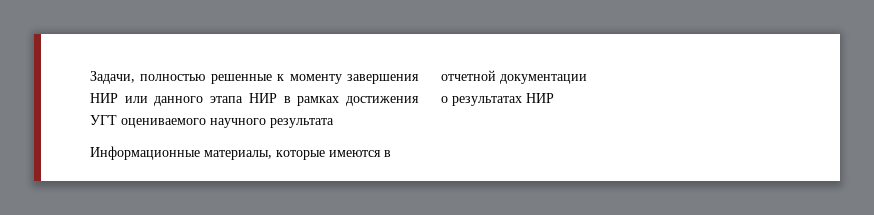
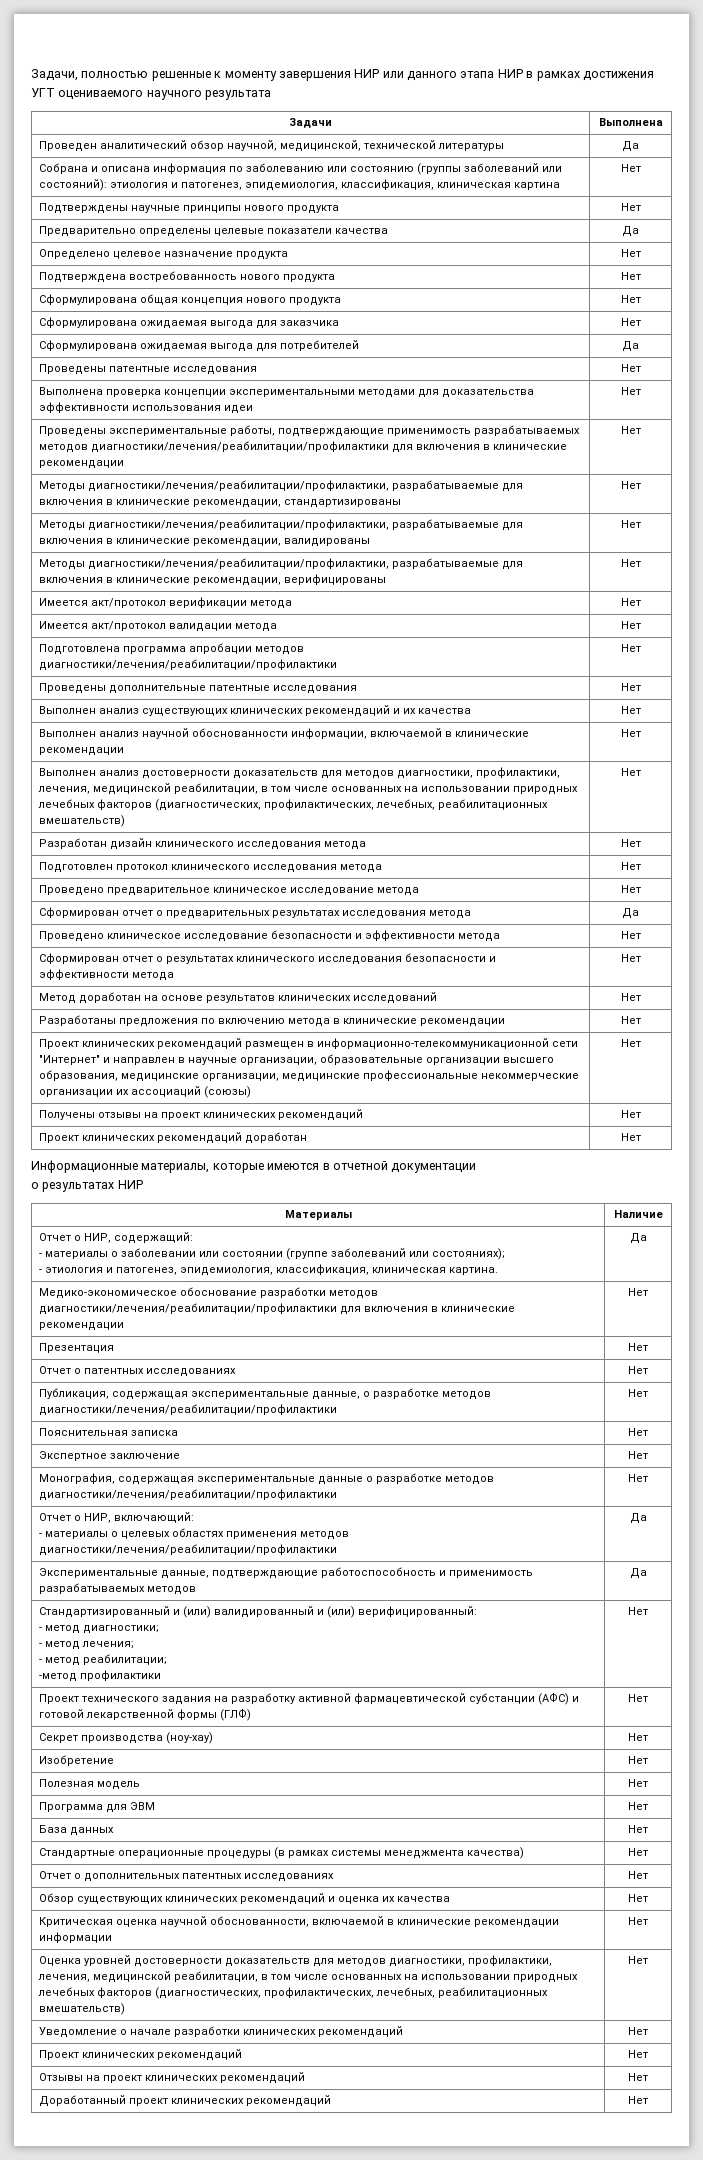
(334, 123) none -> [289,118,332,128] [598,118,663,126] [39,140,505,152] [622,141,639,152] [39,163,563,175] [39,179,561,191] [620,164,641,172] [39,203,340,214] [620,203,641,211] [39,226,389,237] [622,226,639,237] [39,249,289,260] [620,249,641,257] [39,271,336,283] [620,272,641,280] [39,294,342,306] [620,295,641,303] [39,317,340,329] [620,318,641,326] [39,340,360,352] [622,341,639,352] [39,364,258,375] [620,364,641,372] [39,387,535,398] [39,402,254,414] [620,387,641,395] [39,425,581,437] [39,441,568,453] [39,460,125,469] [620,426,641,434] [39,480,524,492] [39,499,402,508] [620,481,641,489] [39,519,524,531] [39,538,371,547] [620,520,641,528] [39,558,524,570] [39,574,387,586] [620,559,641,567] [39,597,293,609] [620,598,641,606] [39,621,278,632] [620,621,641,629] [39,643,305,655] [39,659,338,671] [620,644,641,652] [39,683,358,694] [620,683,641,691] [39,705,472,717] [620,706,641,714] [39,728,530,739] [39,747,125,756] [620,729,641,737] [39,767,561,779] [38,783,579,795] [38,799,549,811] [39,815,126,827] [620,768,641,776] [39,838,367,850] [620,839,641,847] [39,862,383,873] [620,862,641,870] [39,885,420,896] [620,885,641,893] [39,907,472,919] [622,908,639,919] [39,930,501,942] [620,931,641,939] [39,953,497,965] [39,969,175,981] [620,954,641,962] [39,992,438,1004] [620,993,641,1001] [39,1015,506,1027] [620,1016,641,1024] [39,1038,579,1050] [39,1054,555,1065] [39,1070,580,1082] [39,1086,252,1098] [620,1039,641,1047] [39,1109,364,1121] [620,1110,641,1118] [39,1132,308,1144] [620,1133,641,1141] // Задачи | Выполнена // Проведен аналитический обзор научной, медицинской, технической литературы | Да // Собрана и описана информация по заболеванию или состоянию (группы заболеваний или состояний): этиология и патогенез, эпидемиология, классификация, клиническая картина | Нет // Подтверждены научные принципы нового продукта | Нет // Предварительно определены целевые показатели качества | Да // Определено целевое назначение продукта | Нет // Подтверждена востребованность нового продукта | Нет // Сформулирована общая концепция нового продукта | Нет // Сформулирована ожидаемая выгода для заказчика | Нет // Сформулирована ожидаемая выгода для потребителей | Да // Проведены патентные исследования | Нет // Выполнена проверка концепции экспериментальными методами для доказательства эффективности использования идеи | Нет // Проведены экспериментальные работы, подтверждающие применимость разрабатываемых методов диагностики/лечения/реабилитации/профилактики для включения в клинические рекомендации | Нет // Методы диагностики/лечения/реабилитации/профилактики, разрабатываемые для включения в клинические рекомендации, стандартизированы | Нет // Методы диагностики/лечения/реабилитации/профилактики, разрабатываемые для включения в клинические рекомендации, валидированы | Нет // Методы диагностики/лечения/реабилитации/профилактики, разрабатываемые для включения в клинические рекомендации, верифицированы | Нет // Имеется акт/протокол верификации метода | Нет // Имеется акт/протокол валидации метода | Нет // Подготовлена программа апробации методов диагностики/лечения/реабилитации/профилактики | Нет // Проведены дополнительные патентные исследования | Нет // Выполнен анализ существующих клинических рекомендаций и их качества | Нет // Выполнен анализ научной обоснованности информации, включаемой в клинические рекомендации | Нет // Выполнен анализ достоверности доказательств для методов диагностики, профилактики, лечения, медицинской реабилитации, в том числе основанных на использовании природных лечебных факторов (диагностических, профилактических, лечебных, реабилитационных вмешательств) | Нет // Разработан дизайн клинического исследования метода | Нет // Подготовлен протокол клинического исследования метода | Нет // Проведено предварительное клиническое исследование метода | Нет // Сформирован отчет о предварительных результатах исследования метода | Да // Проведено клиническое исследование безопасности и эффективности метода | Нет // Сформирован отчет о результатах клинического исследования безопасности и эффективности метода | Нет // Метод доработан на основе результатов клинических исследований | Нет // Разработаны предложения по включению метода в клинические рекомендации | Нет // Проект клинических рекомендаций размещен в информационно-телекоммуникационной сети "Интернет" и направлен в научные организации, образовательные организации высшего образования, медицинские организации, медицинские профессиональные некоммерческие организации их ассоциаций (союзы) | Нет // Получены отзывы на проект клинических рекомендаций | Нет // Проект клинических рекомендаций доработан | Нет
(554, 98) none -> [284,1210,352,1220] [613,1210,663,1218] [39,1232,194,1244] [39,1248,506,1260] [39,1264,499,1276] [629,1233,647,1244] [39,1287,379,1299] [39,1303,516,1315] [39,1322,125,1331] [628,1288,648,1296] [39,1343,115,1353] [628,1343,648,1351] [39,1366,237,1377] [628,1366,648,1374] [39,1388,492,1400] [39,1404,338,1416] [628,1389,648,1397] [39,1428,179,1436] [628,1428,648,1436] [39,1451,181,1461] [628,1451,648,1459] [39,1473,495,1485] [39,1489,338,1501] [628,1474,648,1482] [39,1512,195,1523] [39,1528,350,1540] [39,1544,338,1556] [629,1513,647,1524] [39,1567,534,1579] [39,1583,197,1595] [629,1568,647,1579] [39,1606,478,1618] [39,1625,160,1634] [39,1641,135,1650] [39,1654,168,1666] [39,1670,162,1682] [628,1607,648,1615] [39,1693,580,1705] [39,1709,252,1721] [628,1694,648,1702] [39,1732,214,1744] [628,1733,648,1741] [39,1755,115,1766] [628,1756,648,1764] [39,1779,141,1790] [628,1779,648,1787] [39,1802,156,1813] [628,1802,648,1810] [39,1825,115,1836] [628,1825,648,1833] [39,1847,525,1859] [628,1848,648,1856] [39,1871,335,1882] [628,1871,648,1879] [39,1893,451,1905] [628,1894,648,1902] [39,1916,560,1928] [39,1932,113,1943] [628,1917,648,1925] [39,1955,553,1967] [38,1971,579,1983] [38,1987,549,1999] [39,2003,126,2015] [628,1956,648,1964] [39,2026,404,2038] [628,2027,648,2035] [39,2049,243,2061] [628,2050,648,2058] [39,2072,306,2084] [628,2073,648,2081] [39,2095,332,2107] [628,2096,648,2104] // Материалы | Наличие // Отчет о НИР, содержащий: // - материалы о заболевании или состоянии (группе заболеваний или состояниях); // - этиология и патогенез, эпидемиология, классификация, клиническая картина. | Да // Медико-экономическое обоснование разработки методов диагностики/лечения/реабилитации/профилактики для включения в клинические рекомендации | Нет // Презентация | Нет // Отчет о патентных исследованиях | Нет // Публикация, содержащая экспериментальные данные, о разработке методов диагностики/лечения/реабилитации/профилактики | Нет // Пояснительная записка | Нет // Экспертное заключение | Нет // Монография, содержащая экспериментальные данные о разработке методов диагностики/лечения/реабилитации/профилактики | Нет // Отчет о НИР, включающий: // - материалы о целевых областях применения методов диагностики/лечения/реабилитации/профилактики | Да // Экспериментальные данные, подтверждающие работоспособность и применимость разрабатываемых методов | Да // Стандартизированный и (или) валидированный и (или) верифицированный: // - метод диагностики; // - метод лечения; // - метод реабилитации; // -метод профилактики | Нет // Проект технического задания на разработку активной фармацевтической субстанции (АФС) и готовой лекарственной формы (ГЛФ) | Нет // Секрет производства (ноу-хау) | Нет // Изобретение | Нет // Полезная модель | Нет // Программа для ЭВМ | Нет // База данных | Нет // Стандартные операционные процедуры (в рамках системы менеджмента качества) | Нет // Отчет о дополнительных патентных исследованиях | Нет // Обзор существующих клинических рекомендаций и оценка их качества | Нет // Критическая оценка научной обоснованности, включаемой в клинические рекомендации информации | Нет // Оценка уровней достоверности доказательств для методов диагностики, профилактики, лечения, медицинской реабилитации, в том числе основанных на использовании природных лечебных факторов (диагностических, профилактических, лечебных, реабилитационных вмешательств) | Нет // Уведомление о начале разработки клинических рекомендаций | Нет // Проект клинических рекомендаций | Нет // Отзывы на проект клинических рекомендаций | Нет // Доработанный проект клинических рекомендаций | Нет

